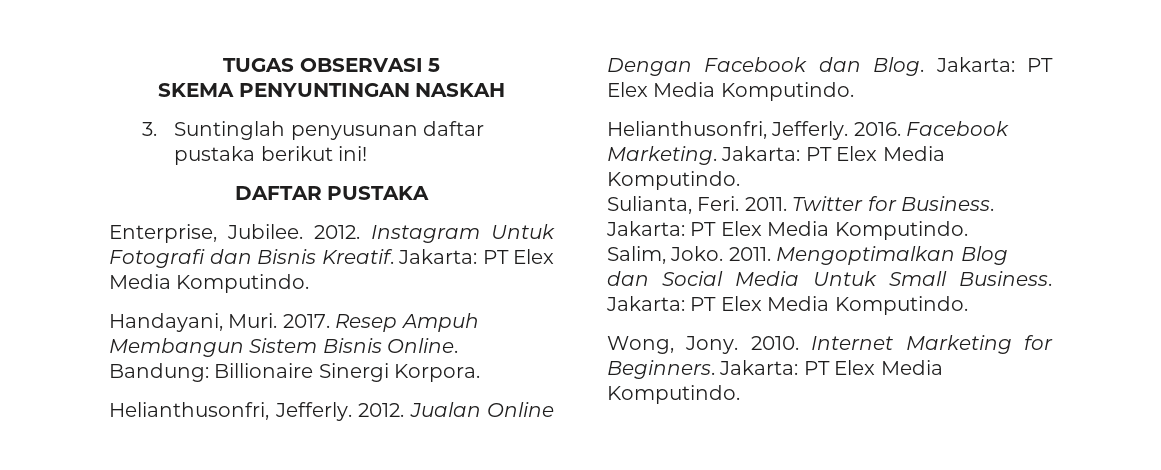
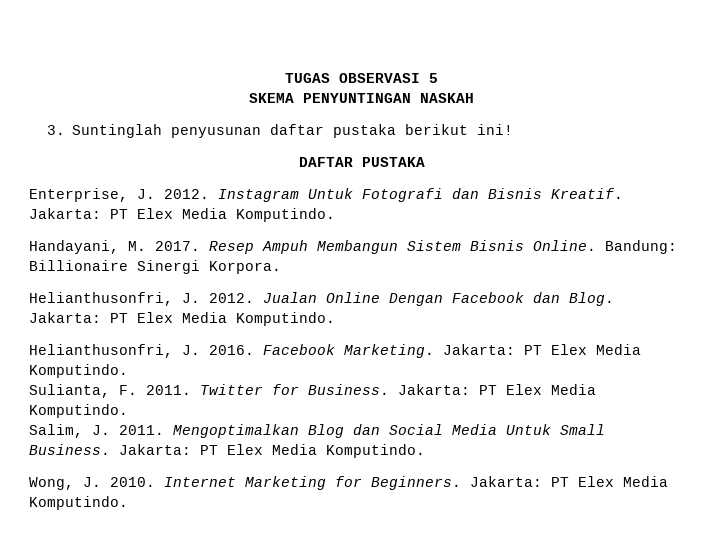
[227,224,303,239] Jubilee. -> [137,189,155,199] J.
[228,313,278,328] Muri. -> [128,241,146,251] M.
[274,402,352,421] Jefferly. -> [182,293,200,303] J.
[771,121,849,140] Jefferly. -> [182,345,200,355] J.
[697,196,740,211] Feri. -> [119,385,137,395] F.
[670,246,724,261] Joko. -> [92,425,110,435] J.
[685,336,739,354] Jony. -> [83,477,101,487] J.

